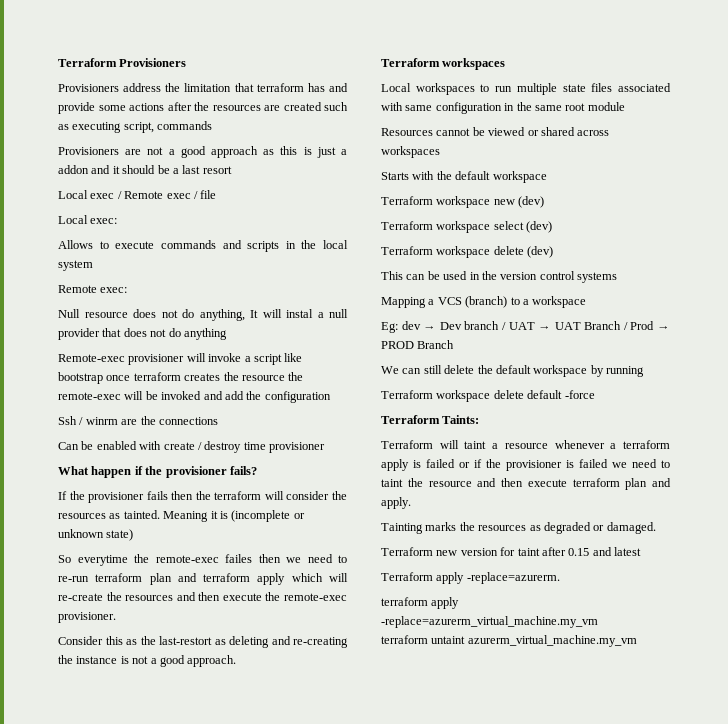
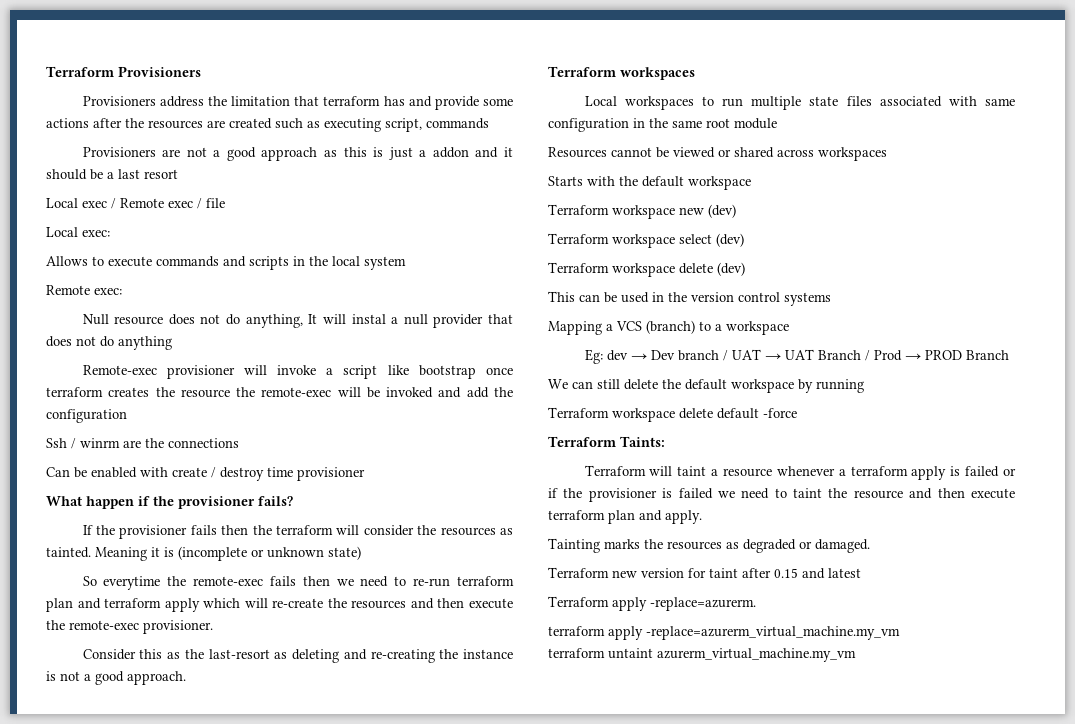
[225,554,252,563] failes -> [269,576,296,586] fails
[159,636,212,645] last-restort -> [208,649,270,659] last-resort

